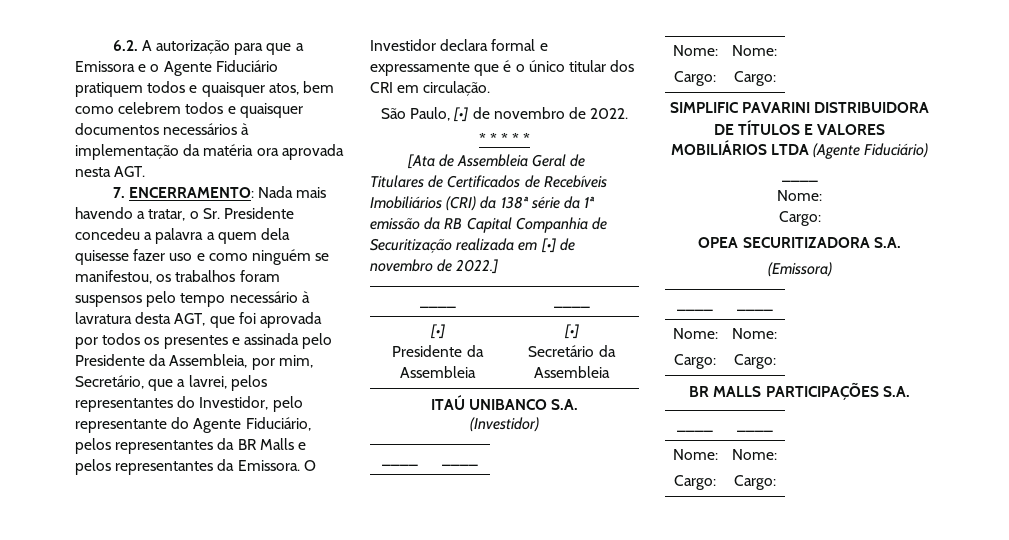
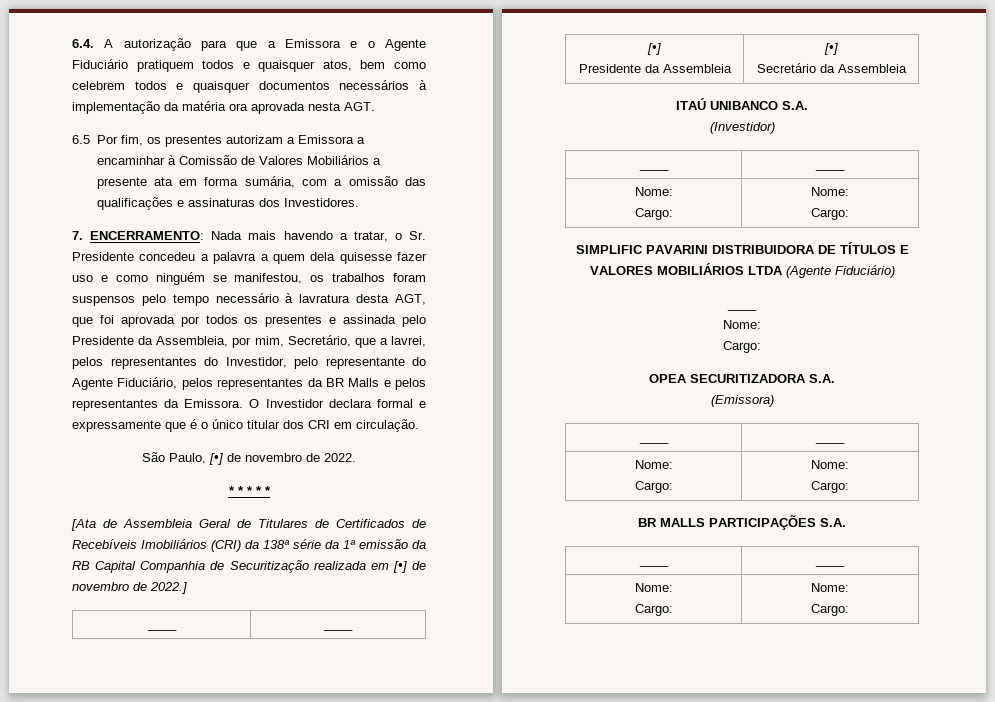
[112,40,138,51] 6.2. -> [72,39,94,48] 6.4.
(146, 171) none -> [72,135,365,147] [96,155,381,165] [96,176,426,189] [96,197,359,210] // 6.5 Por fim, os presentes autorizam a Emissora a encaminhar à Comissão de Valores Mobiliários a presente ata em forma sumária, com a omissão das qualificações e assinaturas dos Investidores.

